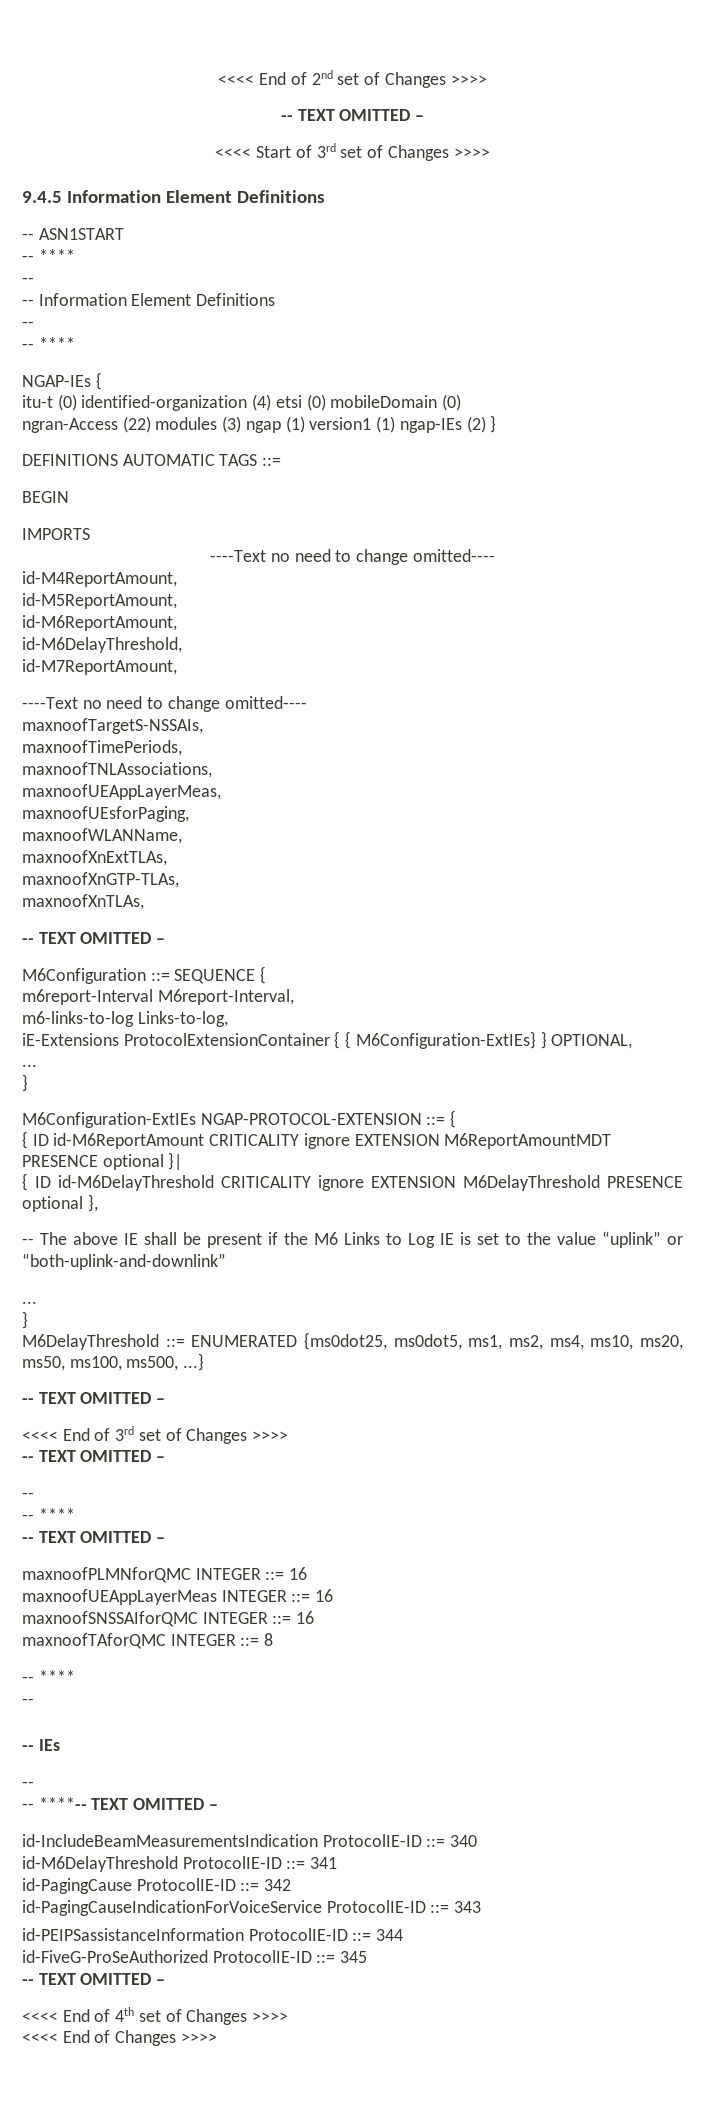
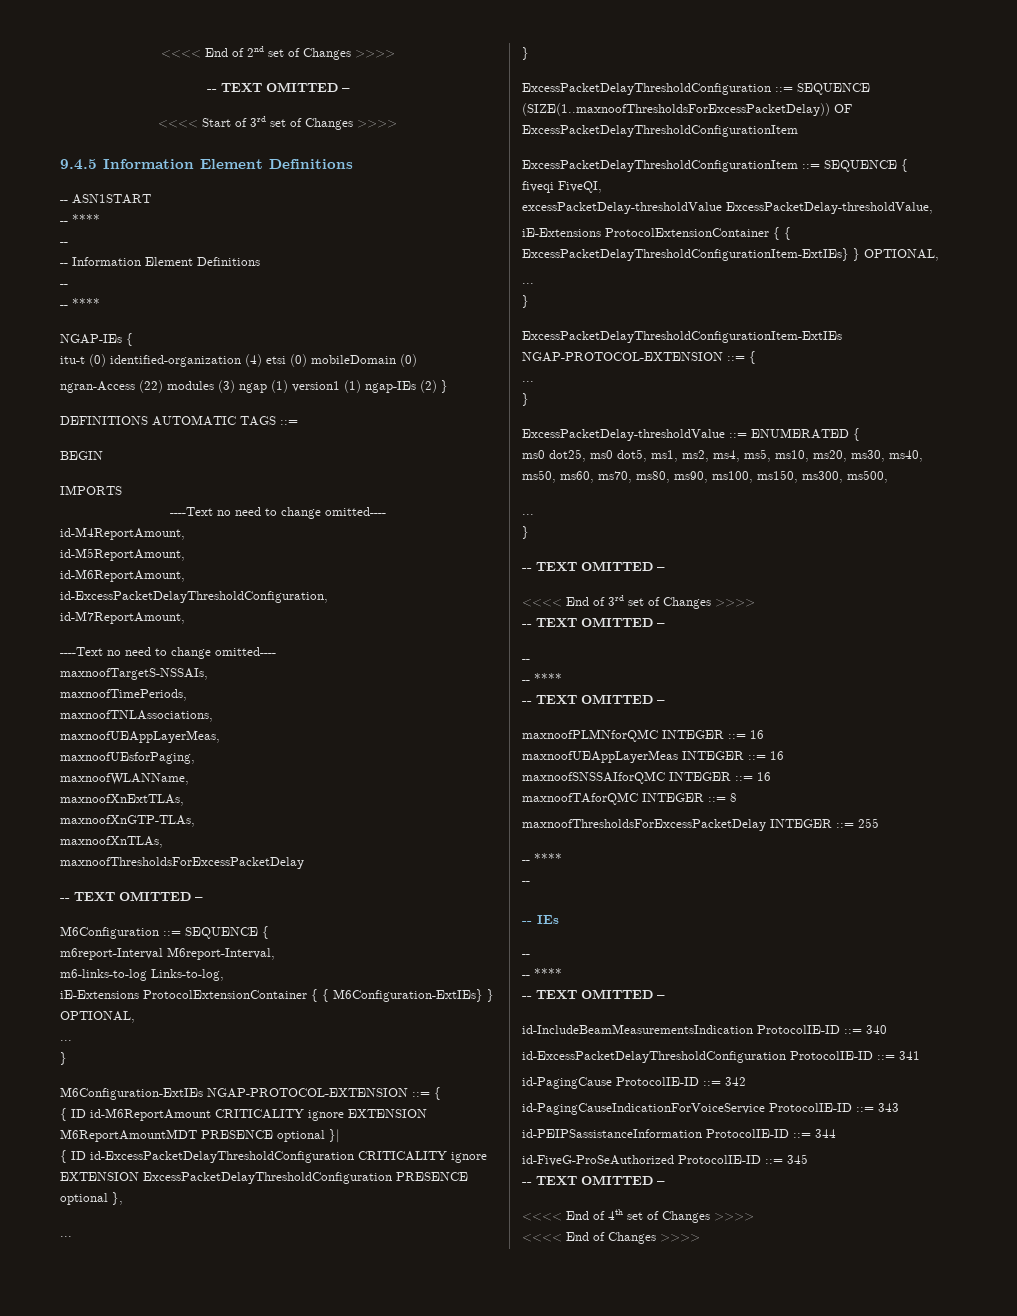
[22,637,182,653] id-M6DelayThreshold, -> [60,591,328,603] id-ExcessPacketDelayThresholdConfiguration,
(144, 902) none -> [60,857,304,869] // maxnoofThresholdsForExcessPacketDelay
[58,1175,600,1191] id-M6DelayThreshold CRITICALITY ignore EXTENSION M6DelayThreshold -> [90,1151,487,1163] [60,1172,392,1184] id-ExcessPacketDelayThresholdConfiguration CRITICALITY ignore EXTENSION ExcessPacketDelayThresholdConfiguration
[22,1231,683,1248] [22,1253,226,1270] [22,1301,37,1304] [22,1311,28,1329] [22,1332,462,1350] -- The above IE shall be present if the M6 Links to Log IE is set to the value “uplink” or “both-uplink-and-downlink” // ... // } // M6DelayThreshold ::= ENUMERATED {ms0dot25, ms0dot5, -> [60,1236,72,1237] [522,47,529,60] [522,83,870,95] [522,103,852,116] [522,125,798,137] [522,159,908,172] [522,181,602,193] [522,202,933,214] [522,227,791,240] [522,248,939,261] [522,283,534,284] [522,295,529,308] [522,331,842,343] [522,351,756,364] [522,381,534,382] [522,393,529,406] [522,428,860,441] [522,449,647,462] ... // } // ExcessPacketDelayThresholdConfiguration ::= SEQUENCE (SIZE(1..maxnoofThresholdsForExcessPacketDelay)) OF ExcessPacketDelayThresholdConfigurationItem // ExcessPacketDelayThresholdConfigurationItem ::= SEQUENCE { // fiveqi FiveQI, // excessPacketDelay-thresholdValue ExcessPacketDelay-thresholdValue, // iE-Extensions ProtocolExtensionContainer { { ExcessPacketDelayThresholdConfigurationItem-ExtIEs} } OPTIONAL, // ... // } // ExcessPacketDelayThresholdConfigurationItem-ExtIEs NGAP-PROTOCOL-EXTENSION ::= { // ... // } // ExcessPacketDelay-thresholdValue ::= ENUMERATED { // ms0 dot25, ms0 dot5,
(584, 1342) none -> [744,449,771,462] ms5,
[22,1356,122,1371] ms50, ms100, -> [851,450,923,462] [522,470,843,483] ms30, ms40, ms50, ms60, ms70, ms80, ms90, ms100, ms150, ms300,
[183,1353,205,1371] ...} -> [522,514,534,515] [522,526,529,539] // ... // }
(274, 1639) none -> [522,818,879,831] // maxnoofThresholdsForExcessPacketDelay INTEGER ::= 255
[38,1797,87,1810] ****-- -> [534,968,562,978] [522,996,532,999] **** // --
[22,1856,178,1872] id-M6DelayThreshold -> [522,1051,786,1063] id-ExcessPacketDelayThresholdConfiguration

